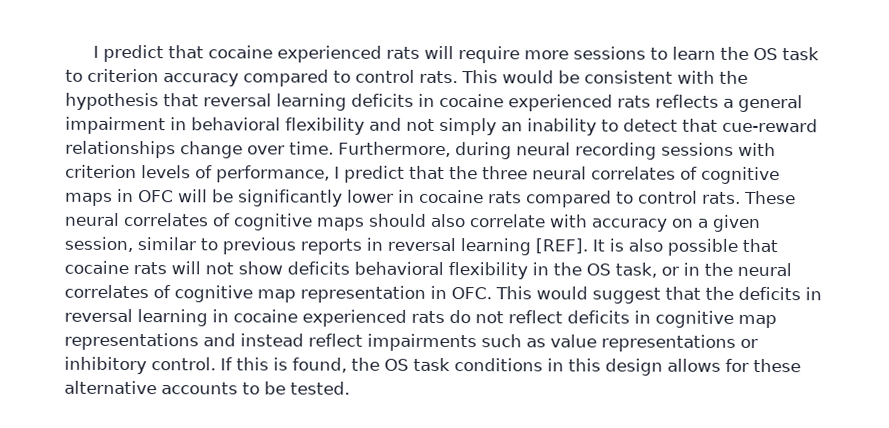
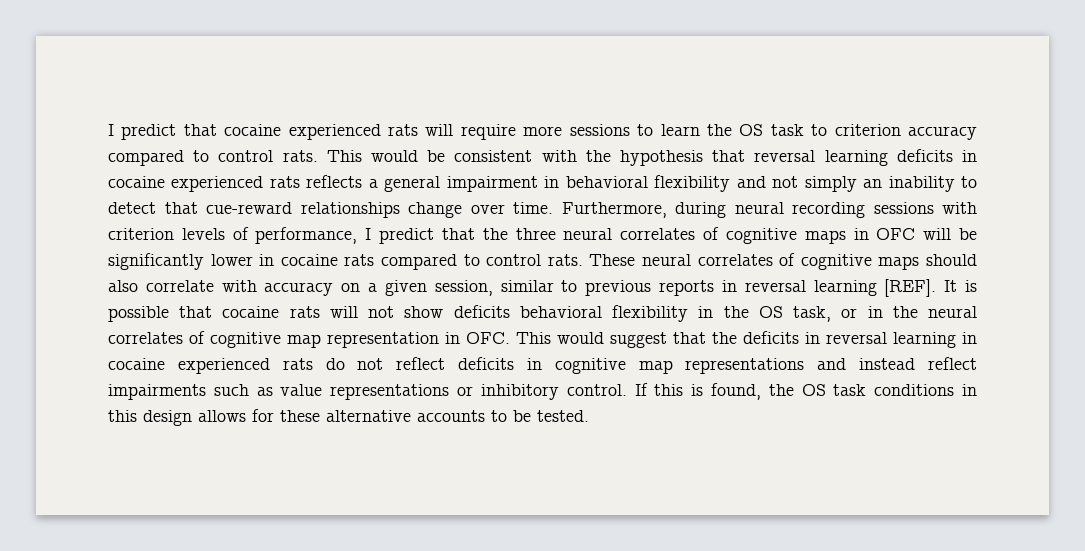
[628,238,663,252] also -> (978, 286) none

